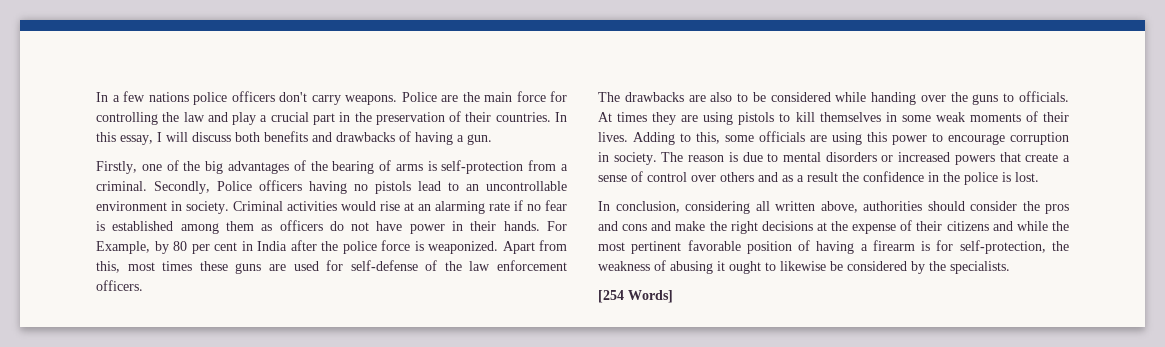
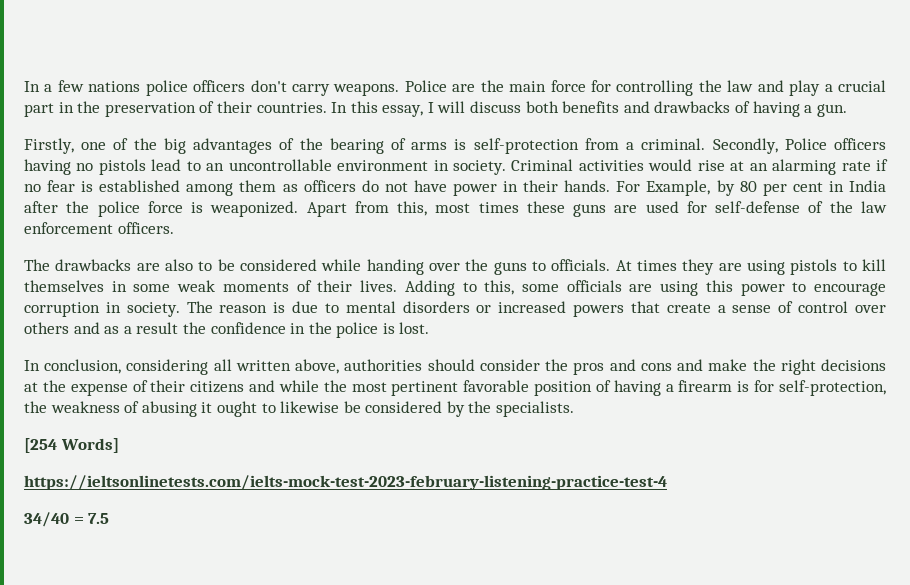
(673, 296) none -> [24,475,667,490] [24,512,110,527] // https://ieltsonlinetests.com/ielts-mock-test-2023-february-listening-practice-test-4 // 34/40 = 7.5

